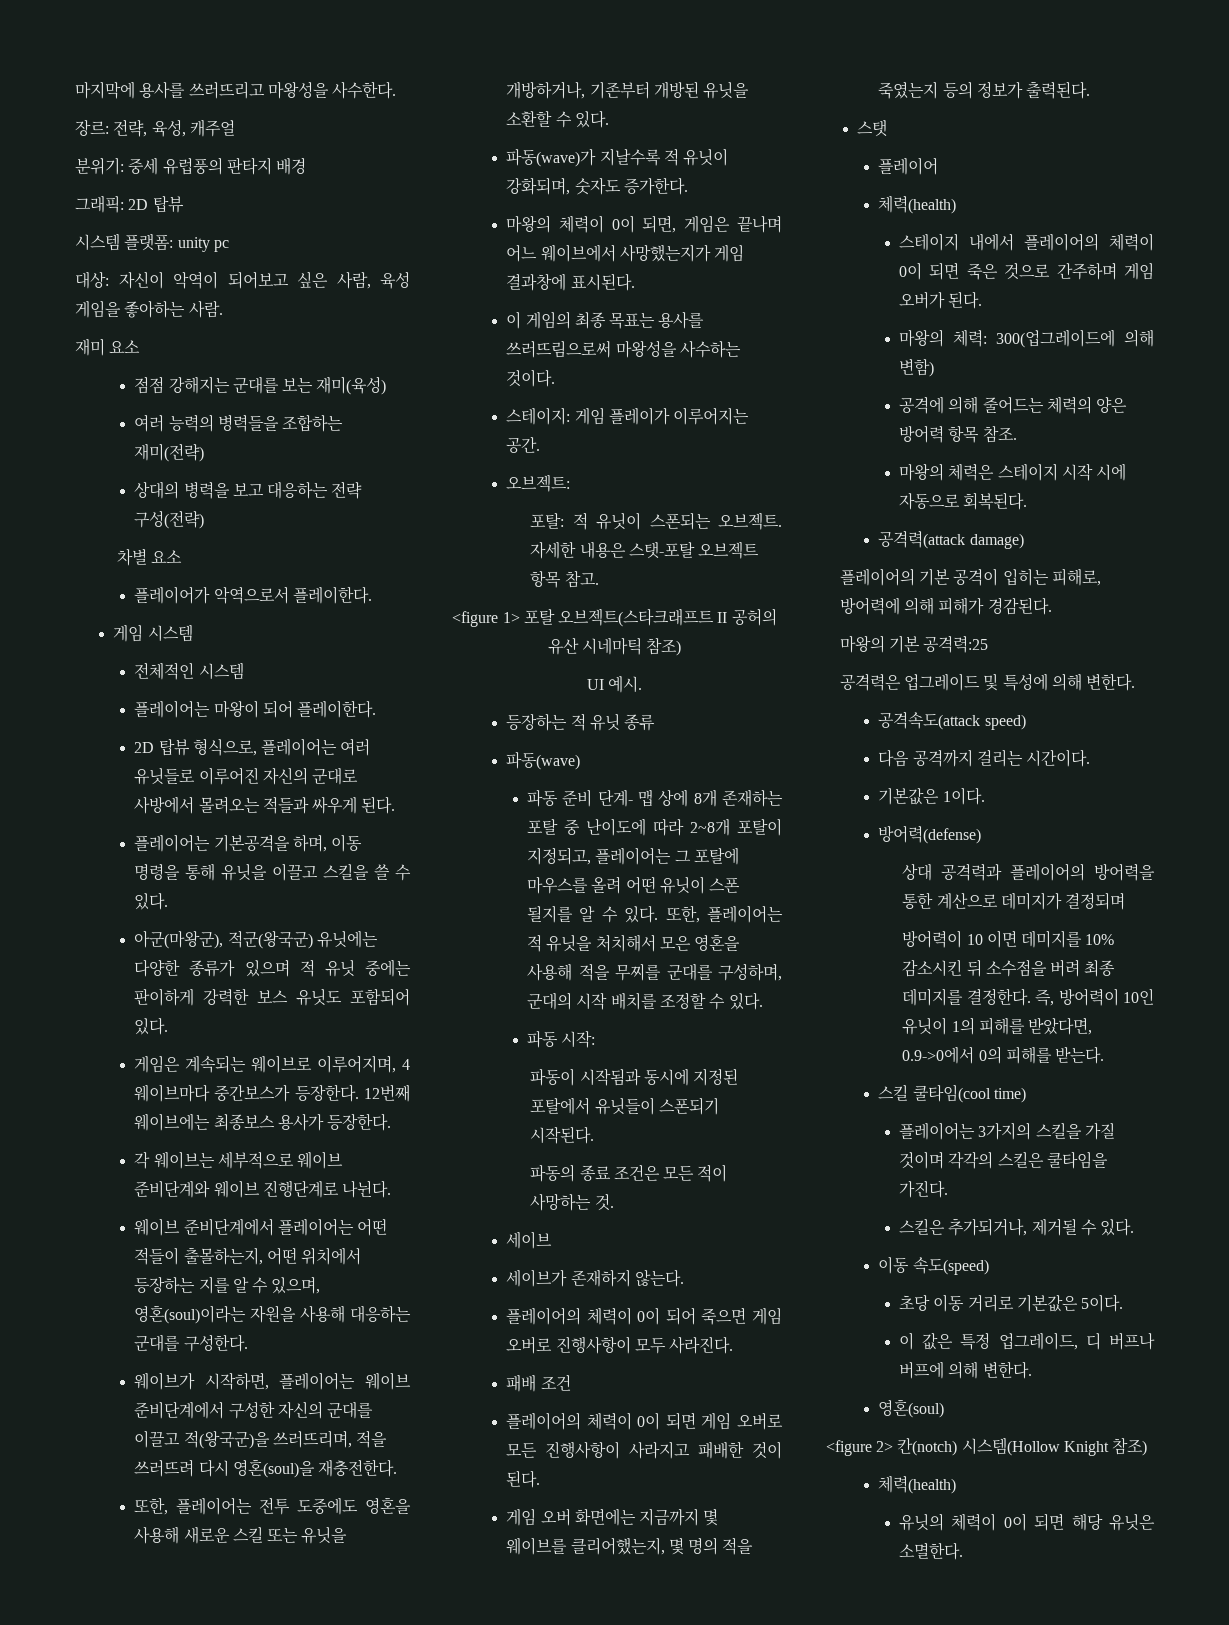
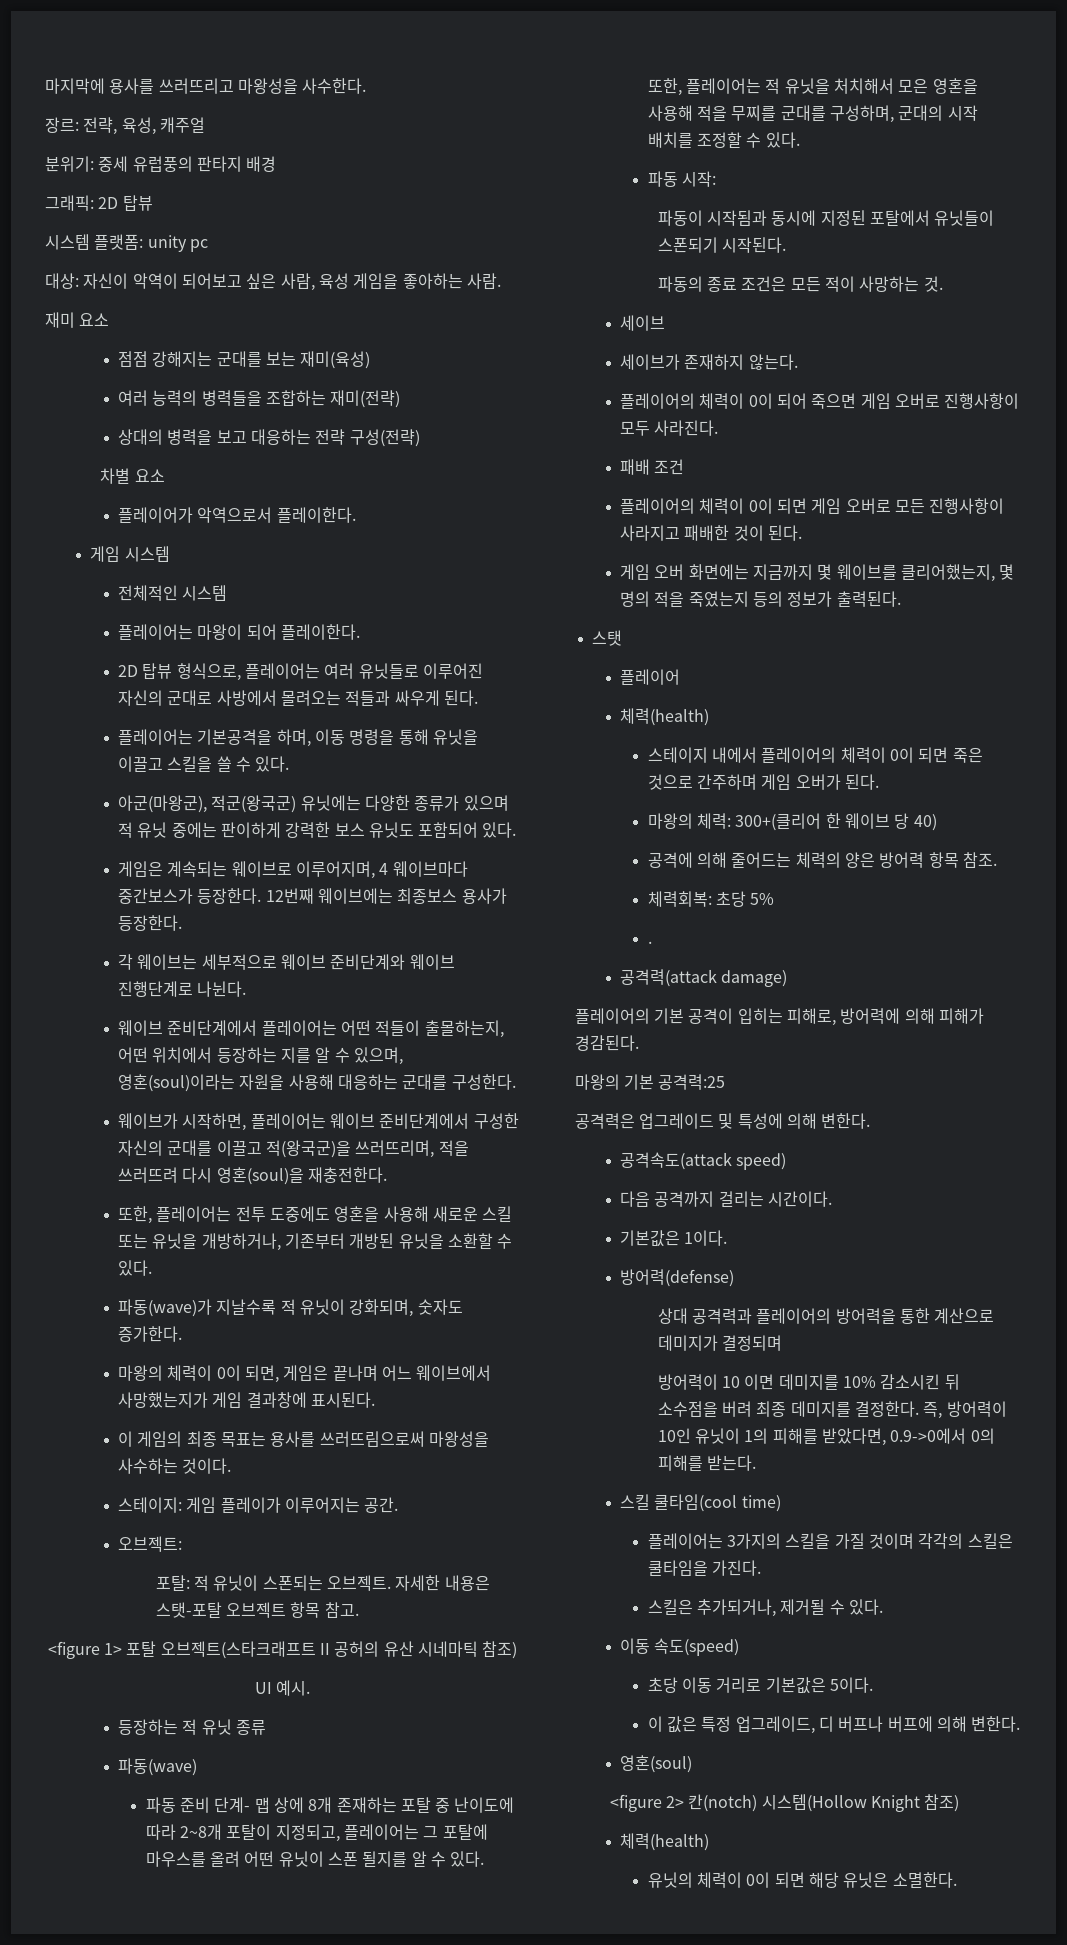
[996,329,1154,348] [899,358,935,377] 300(업그레이드에 의해 변함) -> [735,813,937,831] 300+(클리어 한 웨이브 당 40)
[899,463,1127,481] [899,492,1028,510] 마왕의 체력은 스테이지 시작 시에 자동으로 회복된다. -> [647,891,775,907] [647,941,652,944] 체력회복: 초당 5% // .

